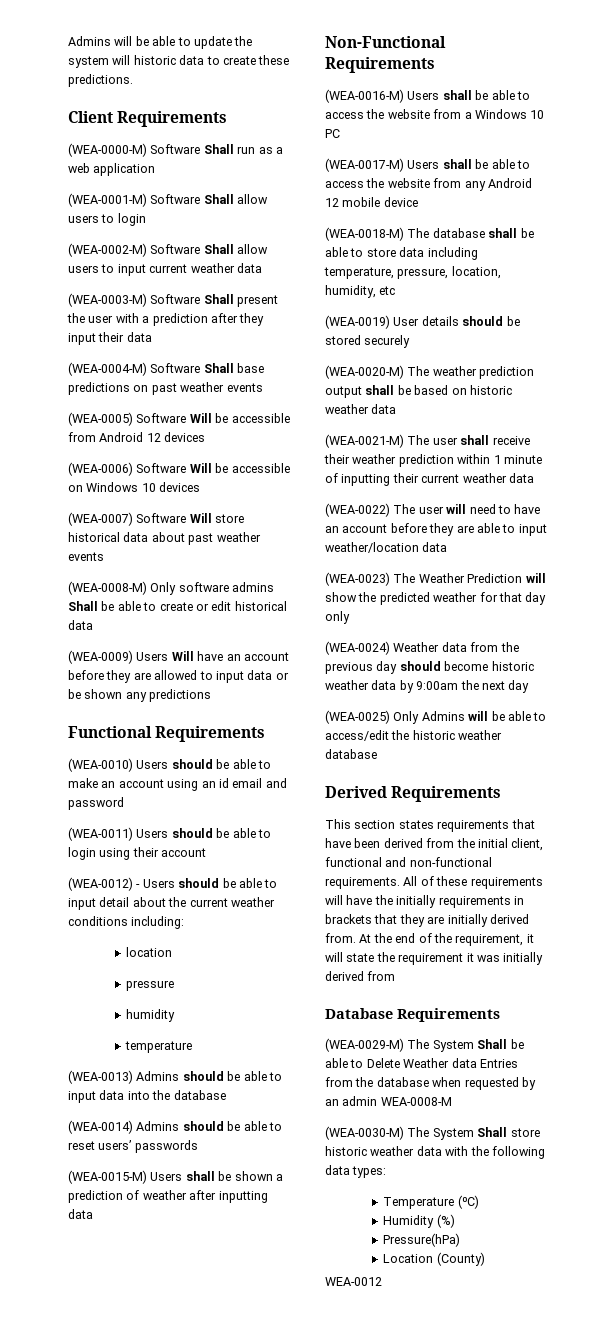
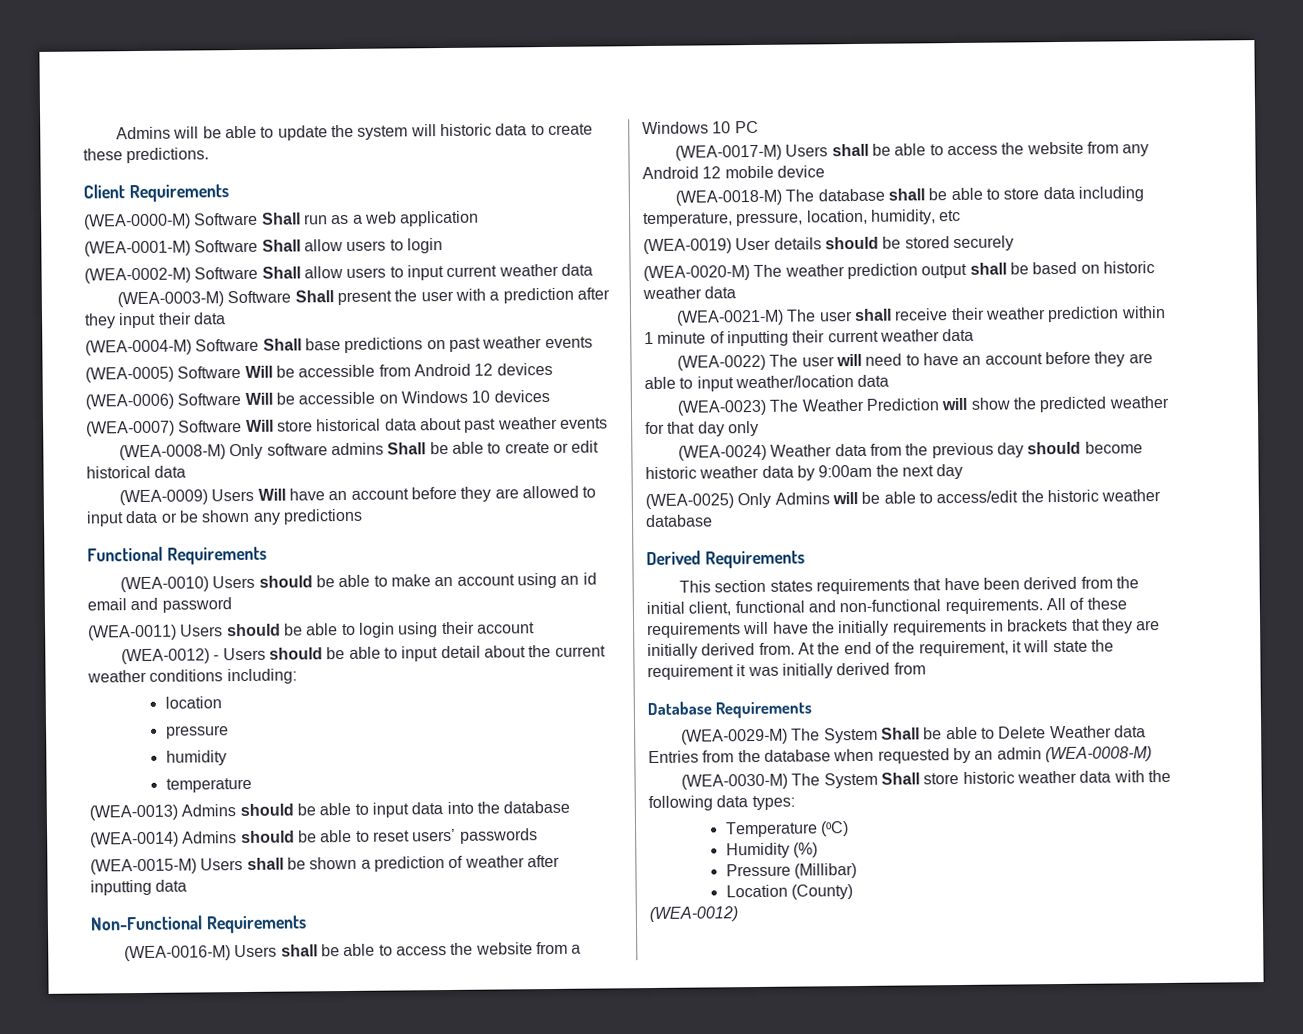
[380,1097,452,1106] WEA-0008-M -> [1044,746,1152,763] (WEA-0008-M)
[383,1233,461,1247] Pressure(hPa) -> [725,863,857,879] Pressure (Millibar)
[325,1277,382,1286] WEA-0012 -> [649,906,738,923] (WEA-0012)

